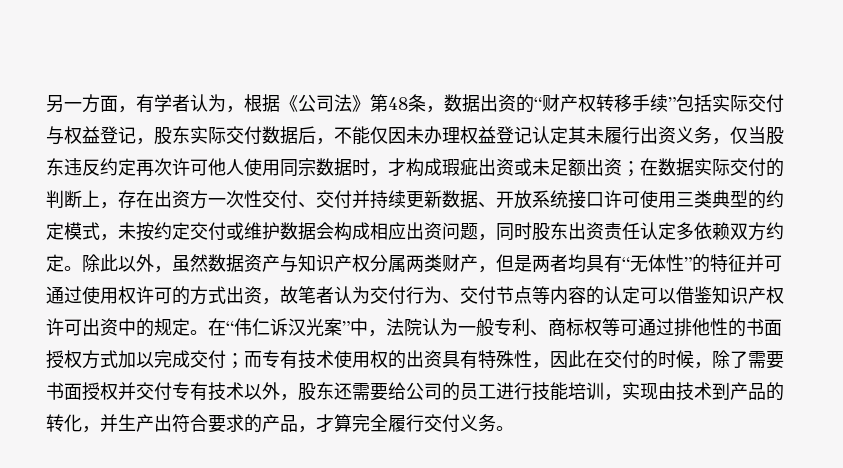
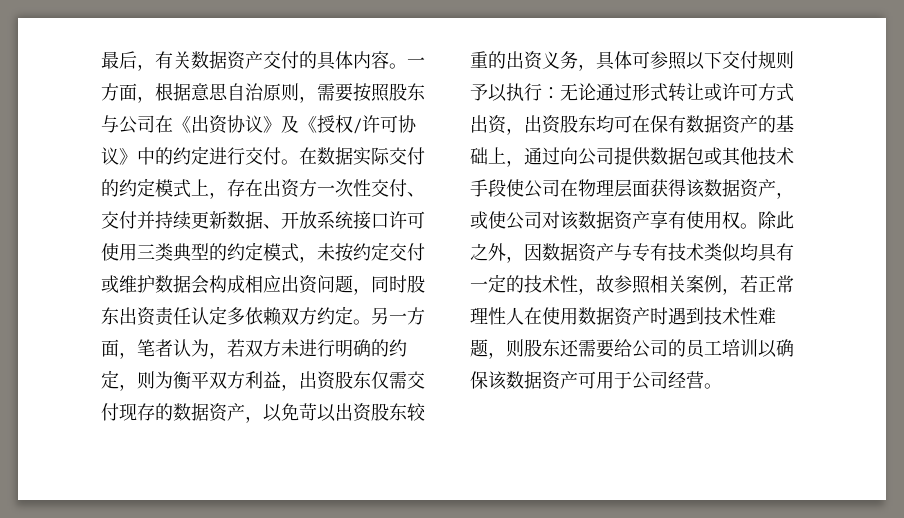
[46,94,784,113] [46,126,784,145] [46,158,640,177] 另一方面，有学者认为，根据《公司法》第48条，数据出资的“财产权转移手续”包括实际交付与权益登记，股东实际交付数据后，不能仅因未办理权益登记认定其未履行出资义务，仅当股东违反约定再次许可他人使用同宗数据时，才构成瑕疵出资或未足额出资； -> [101,51,425,71] [101,83,425,103] [101,115,417,134] [101,146,299,165] 最后，有关数据资产交付的具体内容。一方面，根据意思自治原则，需要按照股东与公司在《出资协议》及《授权/许可协议》中的约定进行交付。
[46,190,82,208] 判断 -> [119,178,191,198] 约定模式
[82,254,782,273] [46,286,784,305] [46,318,782,337] [46,350,784,369] [46,382,298,401] 除此以外，虽然数据资产与知识产权分属两类财产，但是两者均具有“无体性”的特征并可通过使用权许可的方式出资，故笔者认为交付行为、交付节点等内容的认定可以借鉴知识产权许可出资中的规定。在“伟仁诉汉光案”中，法院认为一般专利、商标权等可通过排他性的书面授权方式加以完成交付；而专有技术使用权的出资具有特殊性，因此在交付的时候，除了需要书面授权并交付专有技术以外， -> [371,307,425,325] [101,339,407,359] [101,370,425,391] [101,403,426,423] [470,51,794,71] [470,83,794,102] [470,115,794,135] [470,147,794,167] [470,179,794,199] [470,211,794,230] [470,243,794,263] [470,274,794,295] [470,307,776,326] [470,339,524,359] 另一方面，笔者认为，若双方未进行明确的约定，则为衡平双方利益，出资股东仅需交付现存的数据资产，以免苛以出资股东较重的出资义务，具体可参照以下交付规则予以执行：无论通过形式转让或许可方式出资，出资股东均可在保有数据资产的基础上，通过向公司提供数据包或其他技术手段使公司在物理层面获得该数据资产，或使公司对该数据资产享有使用权。除此之外，因数据资产与专有技术类似均具有一定的技术性，故参照相关案例，若正常理性人在使用数据资产时遇到技术性难题，则
[496,382,784,401] [46,414,496,433] 进行技能培训，实现由技术到产品的转化，并生产出符合要求的产品，才算完全履行交付义务 -> [722,339,794,358] [470,371,704,390] 培训以确保该数据资产可用于公司经营

